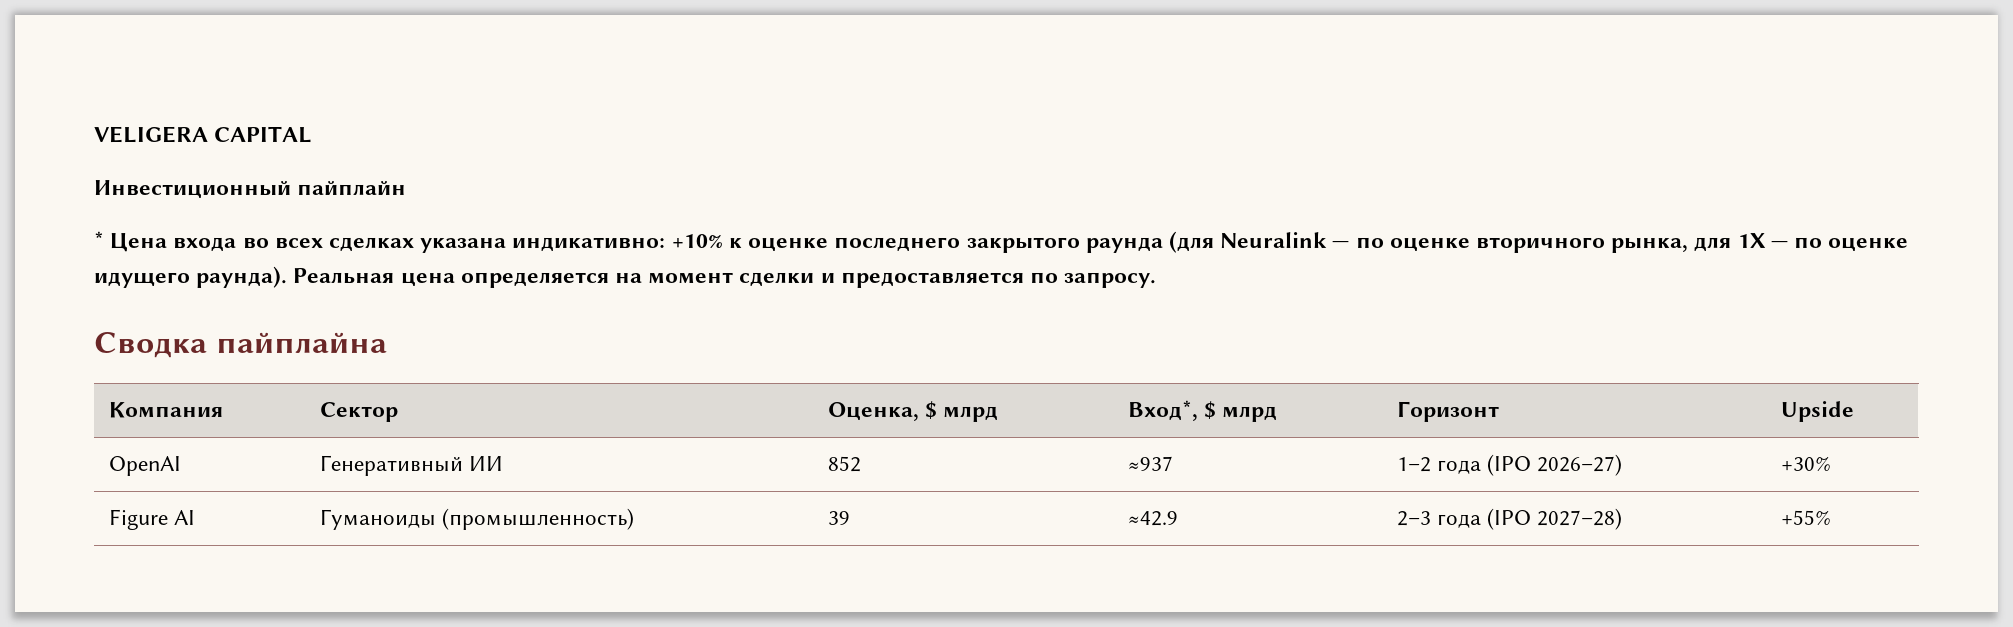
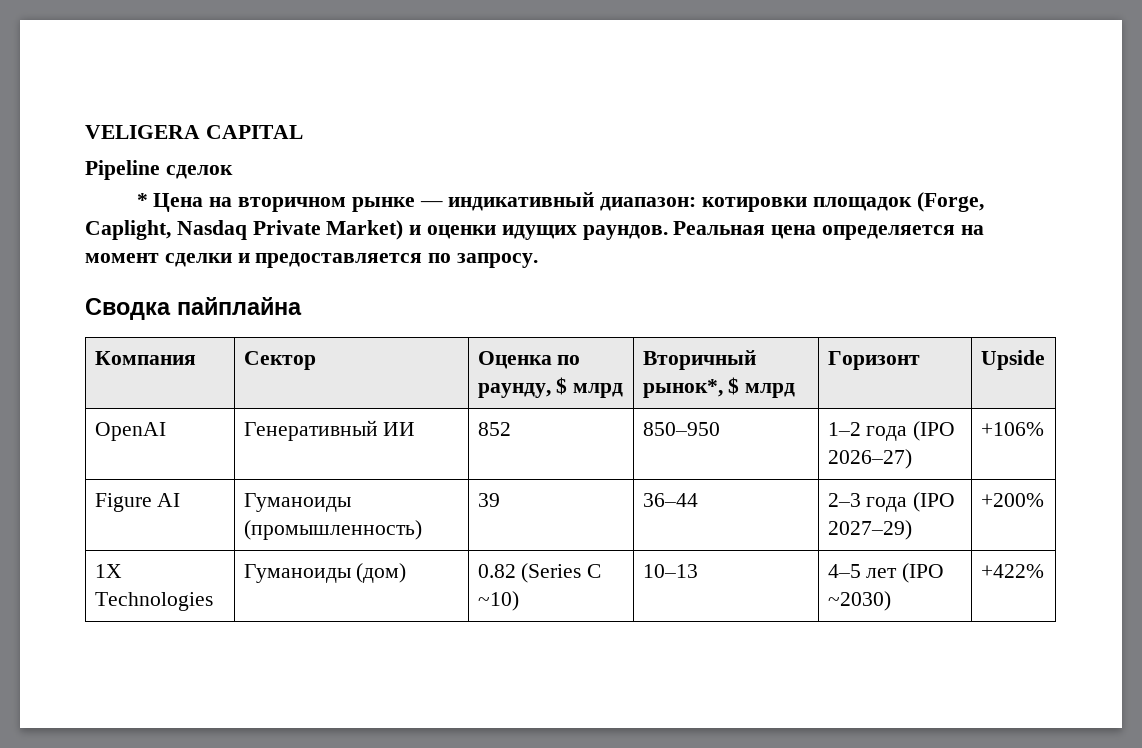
[94,180,407,198] Инвестиционный пайплайн -> [85,160,233,180] Pipeline сделок
[173,231,1909,253] [94,266,288,288] входа во всех сделках указана индикативно: +10% к оценке последнего закрытого раунда (для Neuralink — по оценке вторичного рынка, для 1X — по оценке идущего раунда). -> [209,192,984,212] [85,220,668,240] на вторичном рынке — индикативный диапазон: котировки площадок (Forge, Caplight, Nasdaq Private Market) и оценки идущих раундов.
[827,401,998,422] [1127,400,1198,421] Оценка, $ млрд | Вход*, -> [477,351,581,369] [477,377,624,398] [642,350,756,370] [642,379,723,398] Оценка по раунду, $ млрд | Вторичный рынок*,
[1127,456,1173,471] ≈937 -> [642,422,720,436] 850–950
[1780,456,1831,471] +30% -> [980,422,1044,436] +106%
[1127,511,1178,526] ≈42.9 -> [642,493,698,507] 36–44
[1537,508,1623,530] [1780,510,1831,525] 2027–28) | +55% -> [827,520,912,540] [980,493,1044,507] [94,564,122,578] [94,592,213,611] [243,563,407,583] [477,563,602,583] [477,591,519,611] [642,564,698,578] [827,563,945,583] [827,591,891,611] [980,564,1044,578] 2027–29) | +200% // 1X Technologies | Гуманоиды (дом) | 0.82 (Series C ~10) | 10–13 | 4–5 лет (IPO ~2030) | +422%

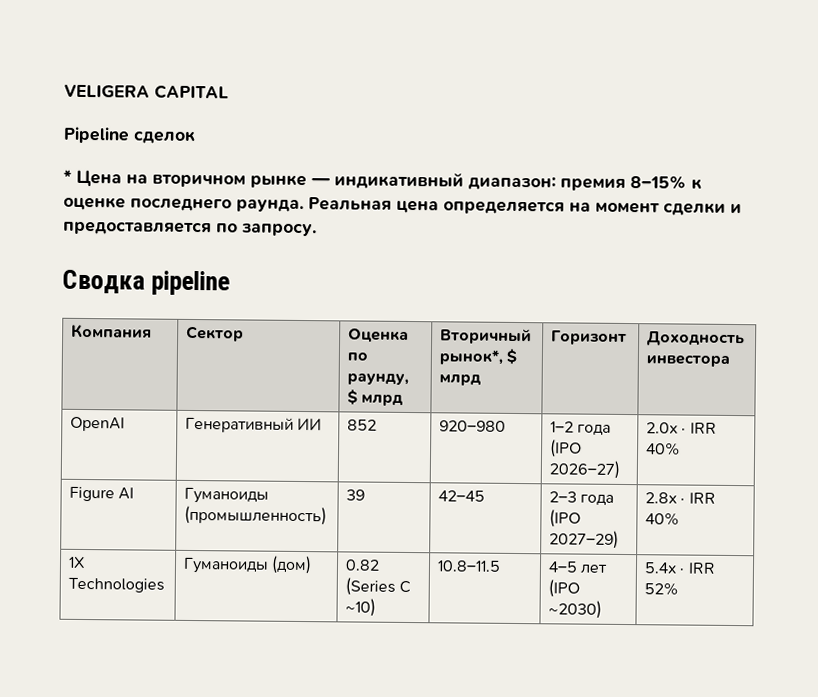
[701,192,984,212] [85,220,668,240] котировки площадок (Forge, Caplight, Nasdaq Private Market) и оценки идущих раундов. -> [560,175,703,191] [63,196,304,213] премия 8–15% к оценке последнего раунда.
[177,297,302,315] пайплайна -> [151,270,231,296] pipeline
[980,350,1045,370] Upside -> [646,331,745,347] [645,354,730,367] Доходность инвестора
[642,422,720,436] 850–950 -> [438,420,506,432] 920–980
[980,422,1044,436] +106% -> [645,422,717,434] [645,442,681,456] 2.0x · IRR 40%
[642,493,698,507] 36–44 -> [437,490,485,502] 42–45
[980,493,1044,507] +200% -> [644,492,716,504] [644,512,680,526] 2.8x · IRR 40%
[642,564,698,578] 10–13 -> [436,560,501,572] 10.8–11.5
[980,564,1044,578] +422% -> [643,562,716,574] [643,582,679,596] 5.4x · IRR 52%

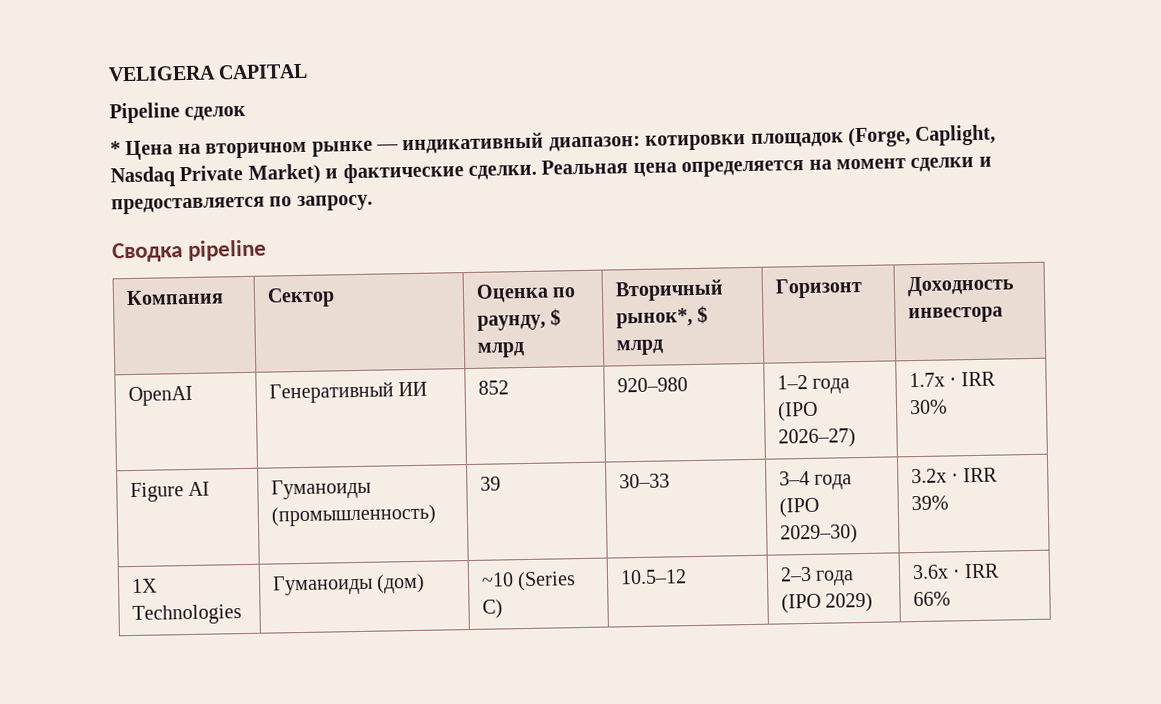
[560,175,703,191] [63,196,304,213] премия 8–15% к оценке последнего раунда. -> [645,124,997,151] [110,162,537,188] котировки площадок (Forge, Caplight, Nasdaq Private Market) и фактические сделки.
[645,422,717,434] [645,442,681,456] 2.0x · IRR 40% -> [908,371,997,388] [908,399,948,415] 1.7x · IRR 30%
[437,490,485,502] [548,491,615,506] [548,509,581,528] [548,530,619,549] [644,492,716,504] [644,512,680,526] 42–45 | 2–3 года (IPO 2027–29) | 2.8x · IRR 40% -> [618,473,670,489] [778,470,852,490] [778,497,819,518] [779,524,858,545] [910,467,999,484] [910,495,949,511] 30–33 | 3–4 года (IPO 2029–30) | 3.2x · IRR 39%
[344,559,380,571] [344,577,412,596] [344,598,376,617] [436,560,501,572] [547,561,609,574] [547,579,580,598] [547,600,602,619] [643,562,716,574] [643,582,679,596] 0.82 (Series C ~10) | 10.8–11.5 | 4–5 лет (IPO ~2030) | 5.4x · IRR 52% -> [480,571,576,592] [481,599,503,619] [619,569,687,585] [779,566,854,586] [780,592,873,614] [911,563,1001,580] [912,591,951,607] ~10 (Series C) | 10.5–12 | 2–3 года (IPO 2029) | 3.6x · IRR 66%

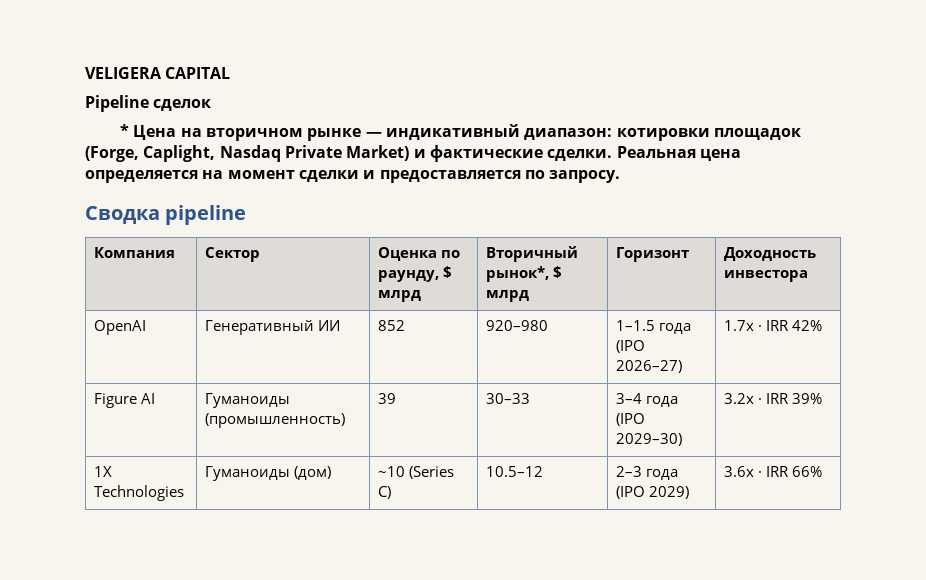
[776,374,808,390] 1–2 -> [615,320,655,331] 1–1.5
[908,399,948,415] 30% -> [791,320,822,331] 42%

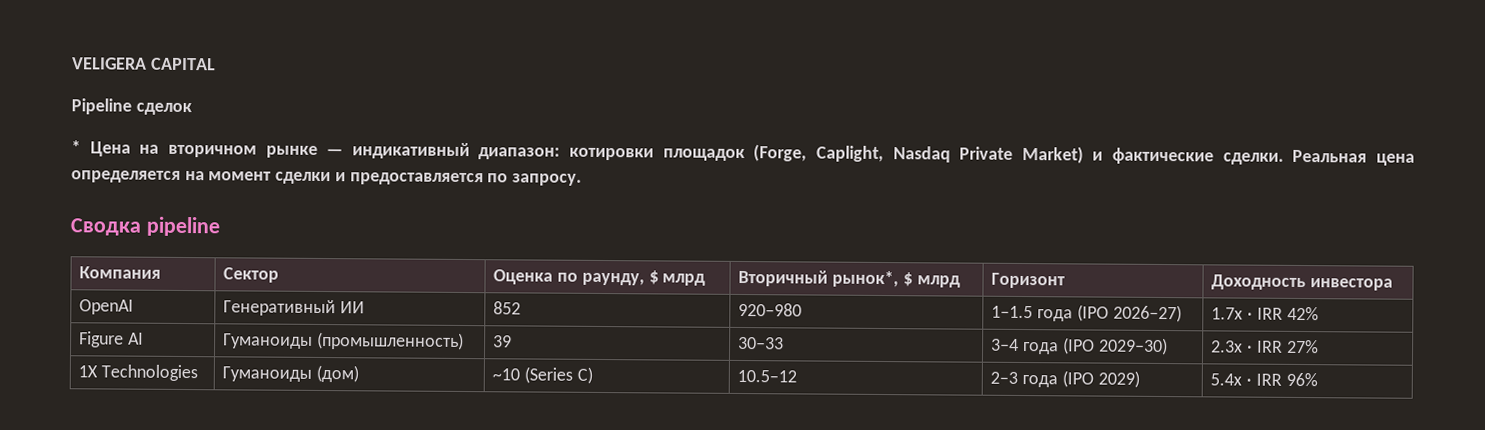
[723,393,822,404] 3.2x · IRR 39% -> [1211,339,1319,354] 2.3x · IRR 27%
[723,466,822,477] 3.6x · IRR 66% -> [1210,372,1318,387] 5.4x · IRR 96%

